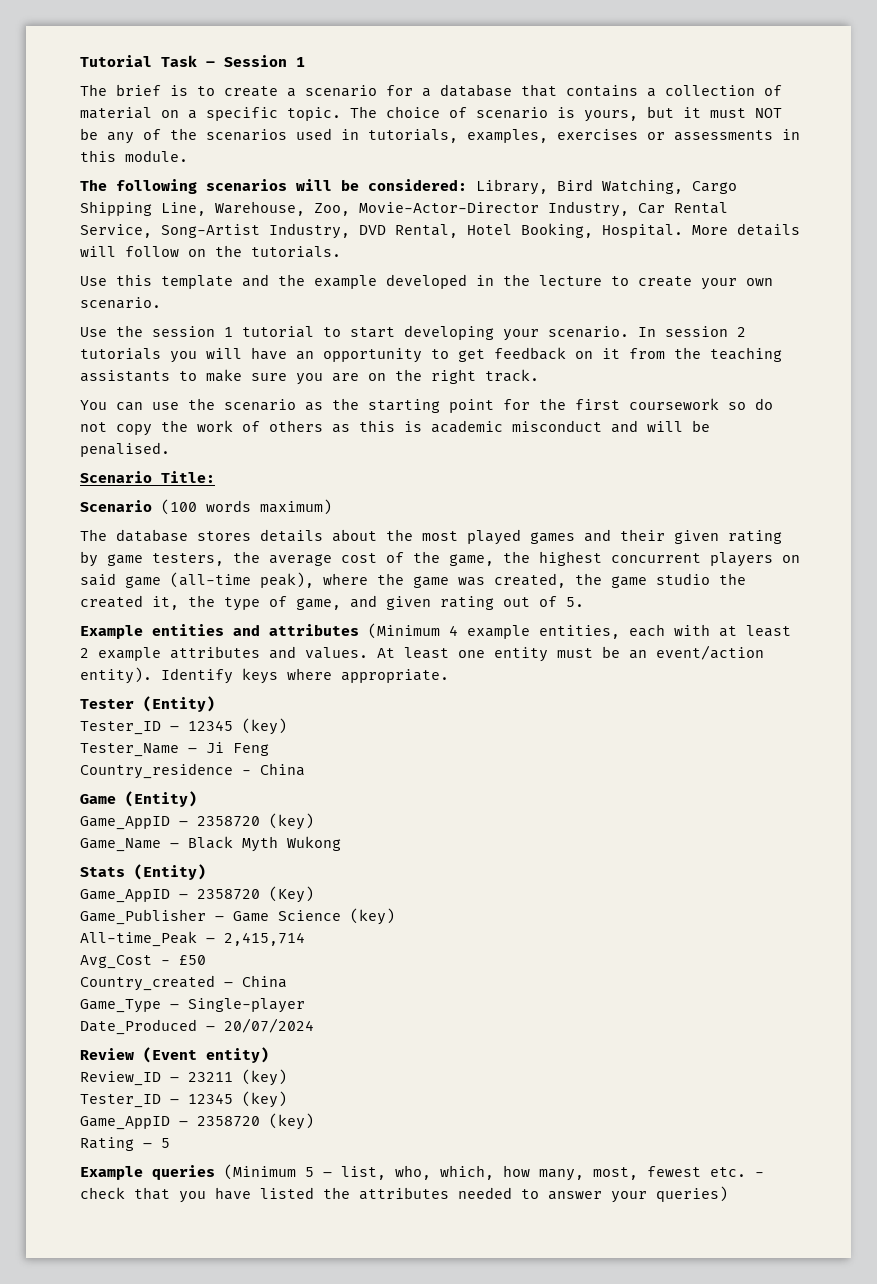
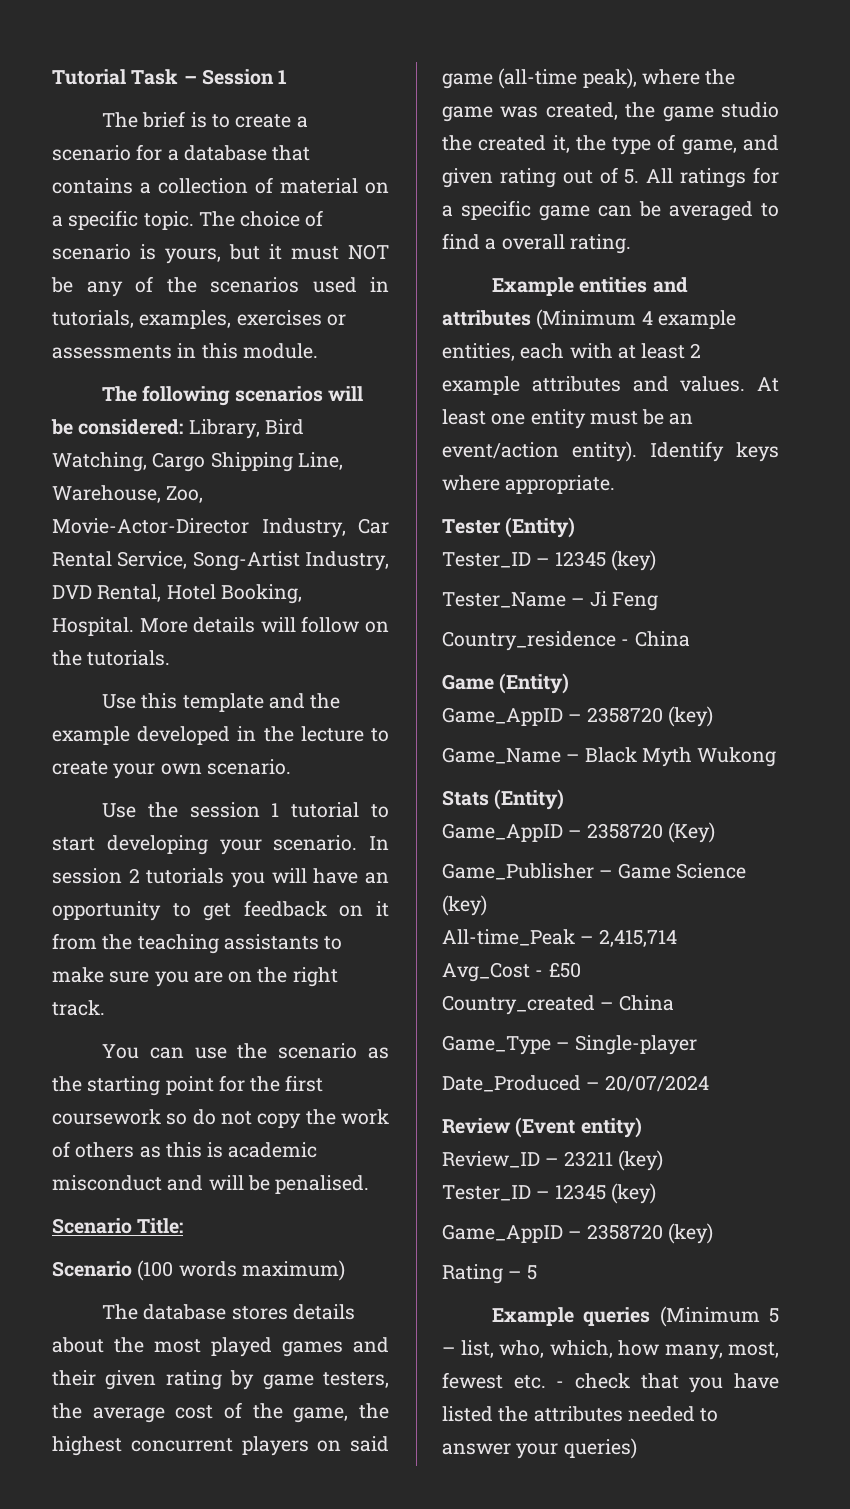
(584, 602) none -> [646,167,779,188] [442,200,779,221] [442,233,631,254] All ratings for a specific game can be averaged to find a overall rating.

